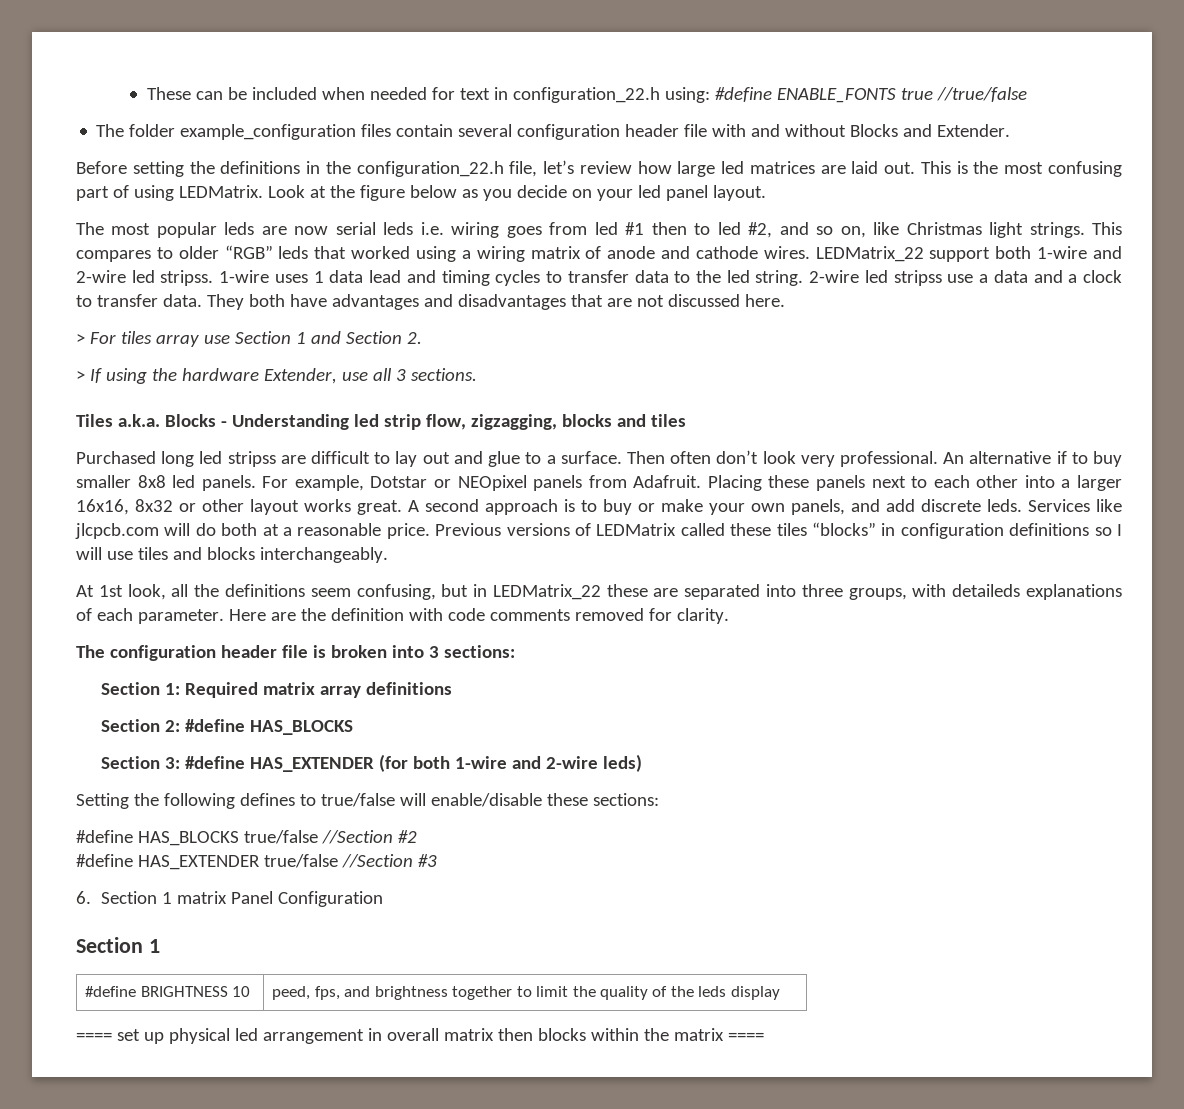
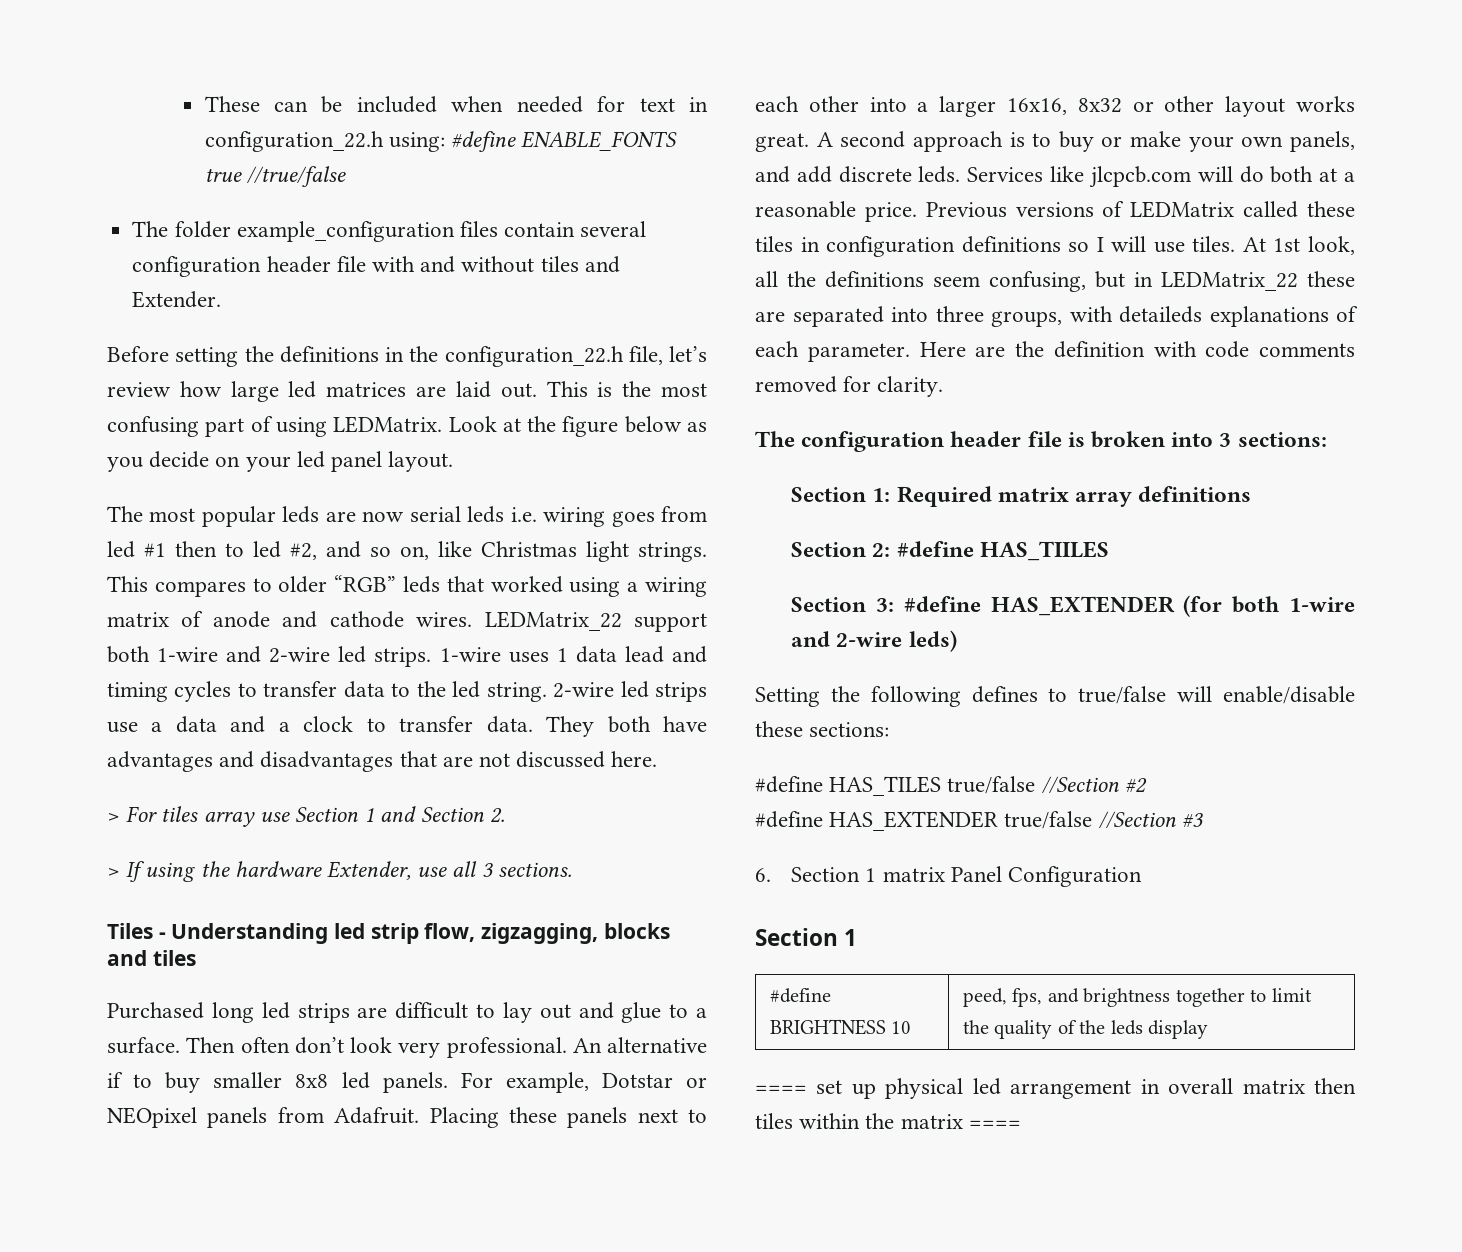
[850,124,899,137] Blocks -> [540,256,579,272] tiles
[160,270,214,286] stripss. -> [374,647,432,667] strips.
[893,270,942,286] stripss -> [654,682,707,702] strips
[117,414,216,427] a.k.a. Blocks -> (153, 931) none
[227,451,276,467] stripss -> [297,1003,350,1023] strips
[811,522,876,536] “blocks” -> (793, 244) none
[137,547,388,563] tiles and blocks interchangeably. // -> [1192,236,1236,252] tiles.
[250,720,354,735] HAS_BLOCKS -> [979,541,1109,561] HAS_TIILES
[137,831,239,846] HAS_BLOCKS -> [829,776,942,796] HAS_TILES
[537,1028,586,1041] blocks -> [755,1113,793,1129] tiles

